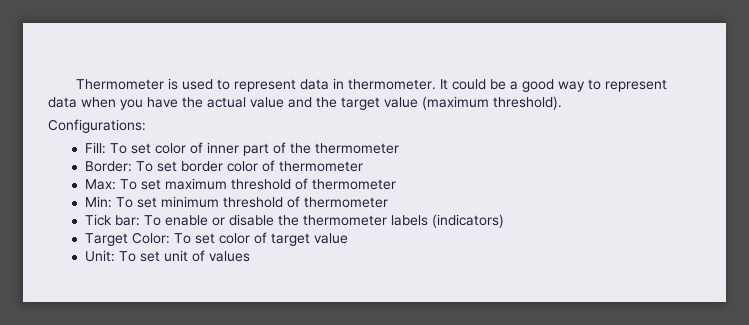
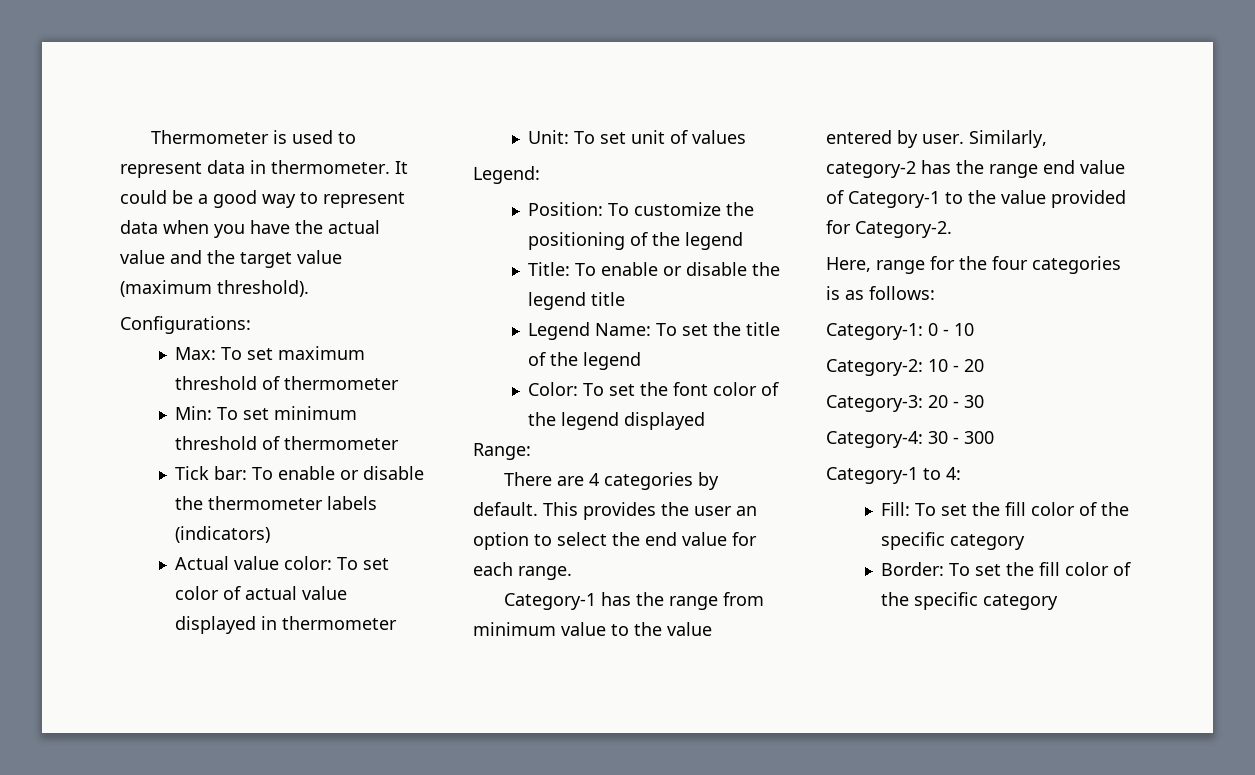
[84,142,399,156] [84,160,363,172] // Fill: To set color of inner part of the thermometer // Border: To set border color of thermometer -> (251, 325) none
[84,232,348,246] Target Color: To set color of target value -> [175,556,390,570] [175,586,348,600] [175,616,398,634] Actual value color: To set color of actual value displayed in thermometer
(250, 256) none -> [473,166,540,184] [528,202,755,216] [528,232,744,250] [528,262,781,276] [528,292,626,310] [528,322,781,340] [528,352,642,370] [528,382,780,396] [528,412,706,430] [473,443,531,460] [504,472,720,490] [473,502,757,520] [473,532,757,550] [473,562,572,580] [504,592,765,610] [473,622,712,636] [826,130,1047,148] [826,160,1125,178] [826,190,1126,208] [826,220,952,238] [826,256,1121,274] [826,286,935,300] [826,323,974,340] [826,359,984,376] [826,395,984,412] [826,431,994,448] [826,467,961,484] [881,502,1130,516] [881,532,1026,550] [881,562,1132,576] [881,592,1059,610] // Legend: // Position: To customize the positioning of the legend // Title: To enable or disable the legend title // Legend Name: To set the title of the legend // Color: To set the font color of the legend displayed // Range: // There are 4 categories by default. This provides the user an option to select the end value for each range. // Category-1 has the range from minimum value to the value entered by user. Similarly, category-2 has the range end value of Category-1 to the value provided for Category-2. // Here, range for the four categories is as follows: // Category-1: 0 - 10 // Category-2: 10 - 20 // Category-3: 20 - 30 // Category-4: 30 - 300 // Category-1 to 4: // Fill: To set the fill color of the specific category // Border: To set the fill color of the specific category

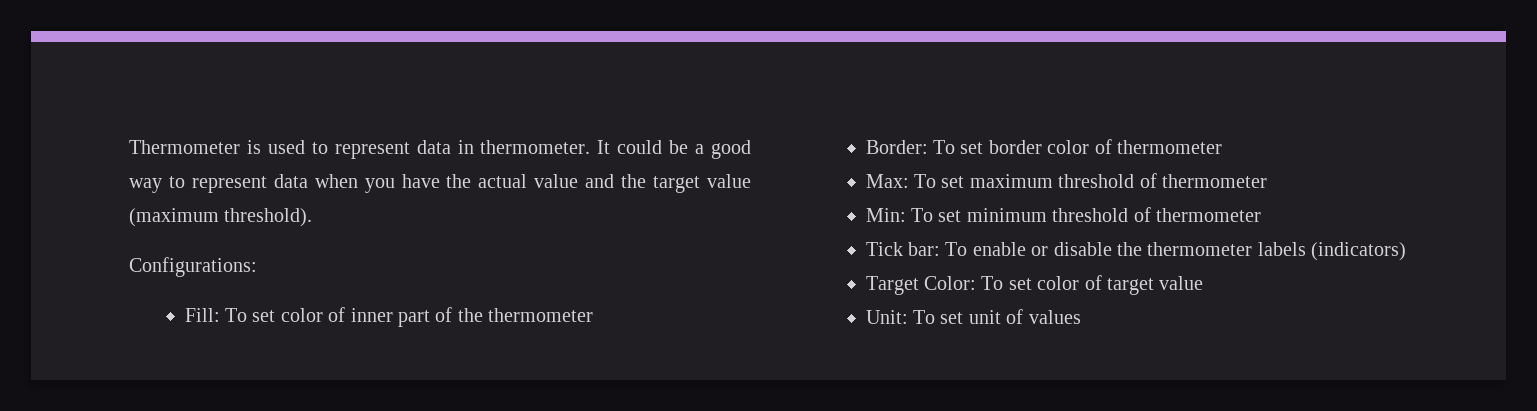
(251, 325) none -> [184,307,594,327] [865,139,1222,154] // Fill: To set color of inner part of the thermometer // Border: To set border color of thermometer
[175,556,390,570] [175,586,348,600] [175,616,398,634] Actual value color: To set color of actual value displayed in thermometer -> [865,275,1204,295] Target Color: To set color of target value
[473,166,540,184] [528,202,755,216] [528,232,744,250] [528,262,781,276] [528,292,626,310] [528,322,781,340] [528,352,642,370] [528,382,780,396] [528,412,706,430] [473,443,531,460] [504,472,720,490] [473,502,757,520] [473,532,757,550] [473,562,572,580] [504,592,765,610] [473,622,712,636] [826,130,1047,148] [826,160,1125,178] [826,190,1126,208] [826,220,952,238] [826,256,1121,274] [826,286,935,300] [826,323,974,340] [826,359,984,376] [826,395,984,412] [826,431,994,448] [826,467,961,484] [881,502,1130,516] [881,532,1026,550] [881,562,1132,576] [881,592,1059,610] // Legend: // Position: To customize the positioning of the legend // Title: To enable or disable the legend title // Legend Name: To set the title of the legend // Color: To set the font color of the legend displayed // Range: // There are 4 categories by default. This provides the user an option to select the end value for each range. // Category-1 has the range from minimum value to the value entered by user. Similarly, category-2 has the range end value of Category-1 to the value provided for Category-2. // Here, range for the four categories is as follows: // Category-1: 0 - 10 // Category-2: 10 - 20 // Category-3: 20 - 30 // Category-4: 30 - 300 // Category-1 to 4: // Fill: To set the fill color of the specific category // Border: To set the fill color of the specific category -> (1081, 317) none

